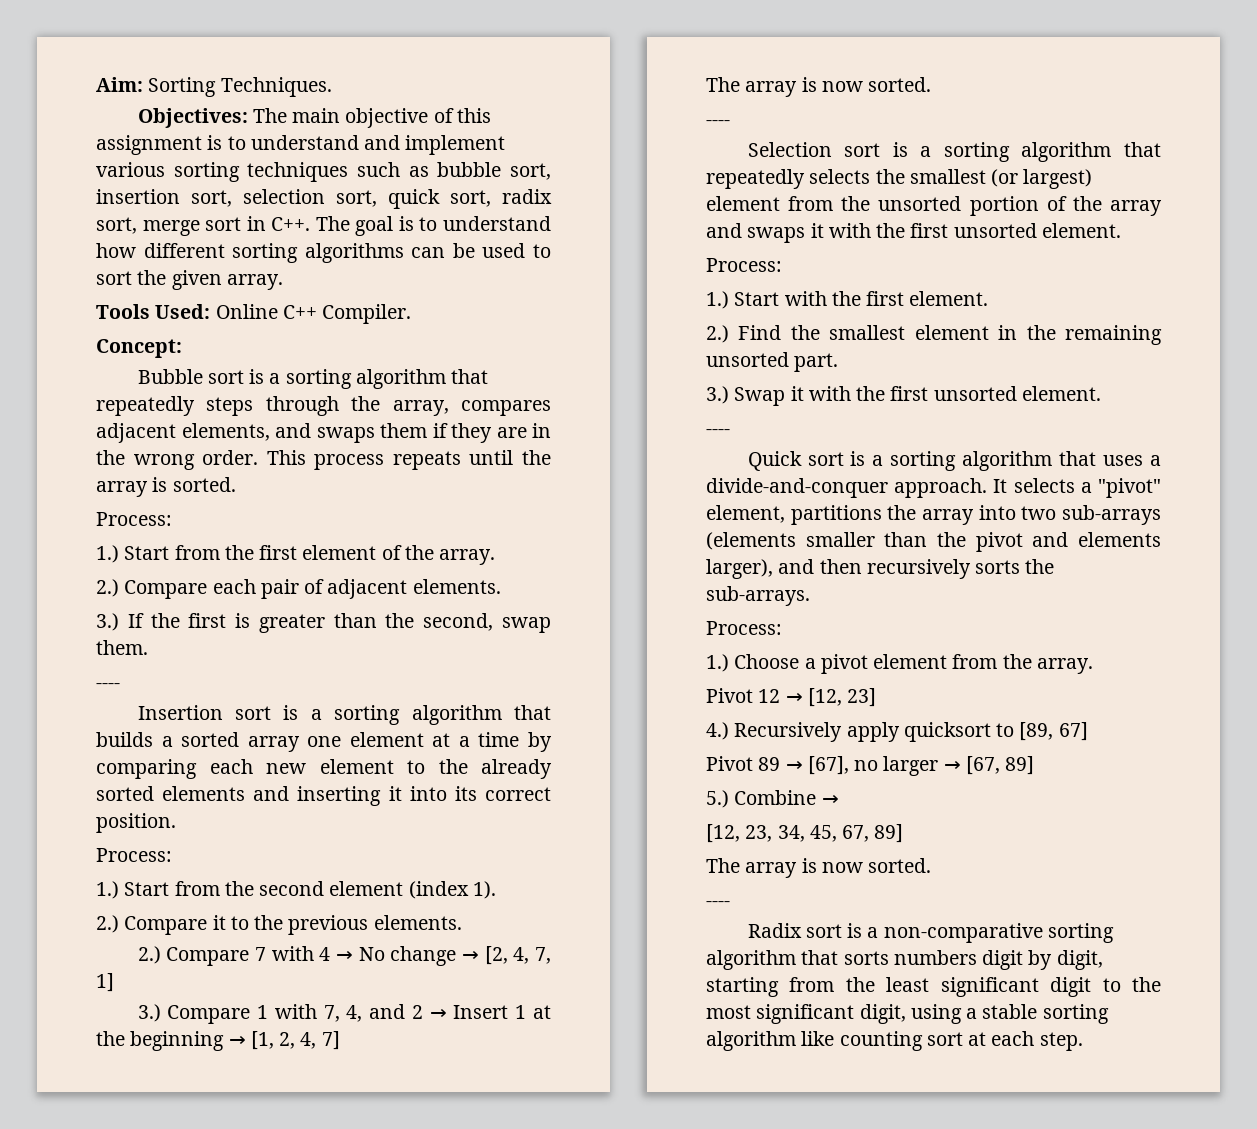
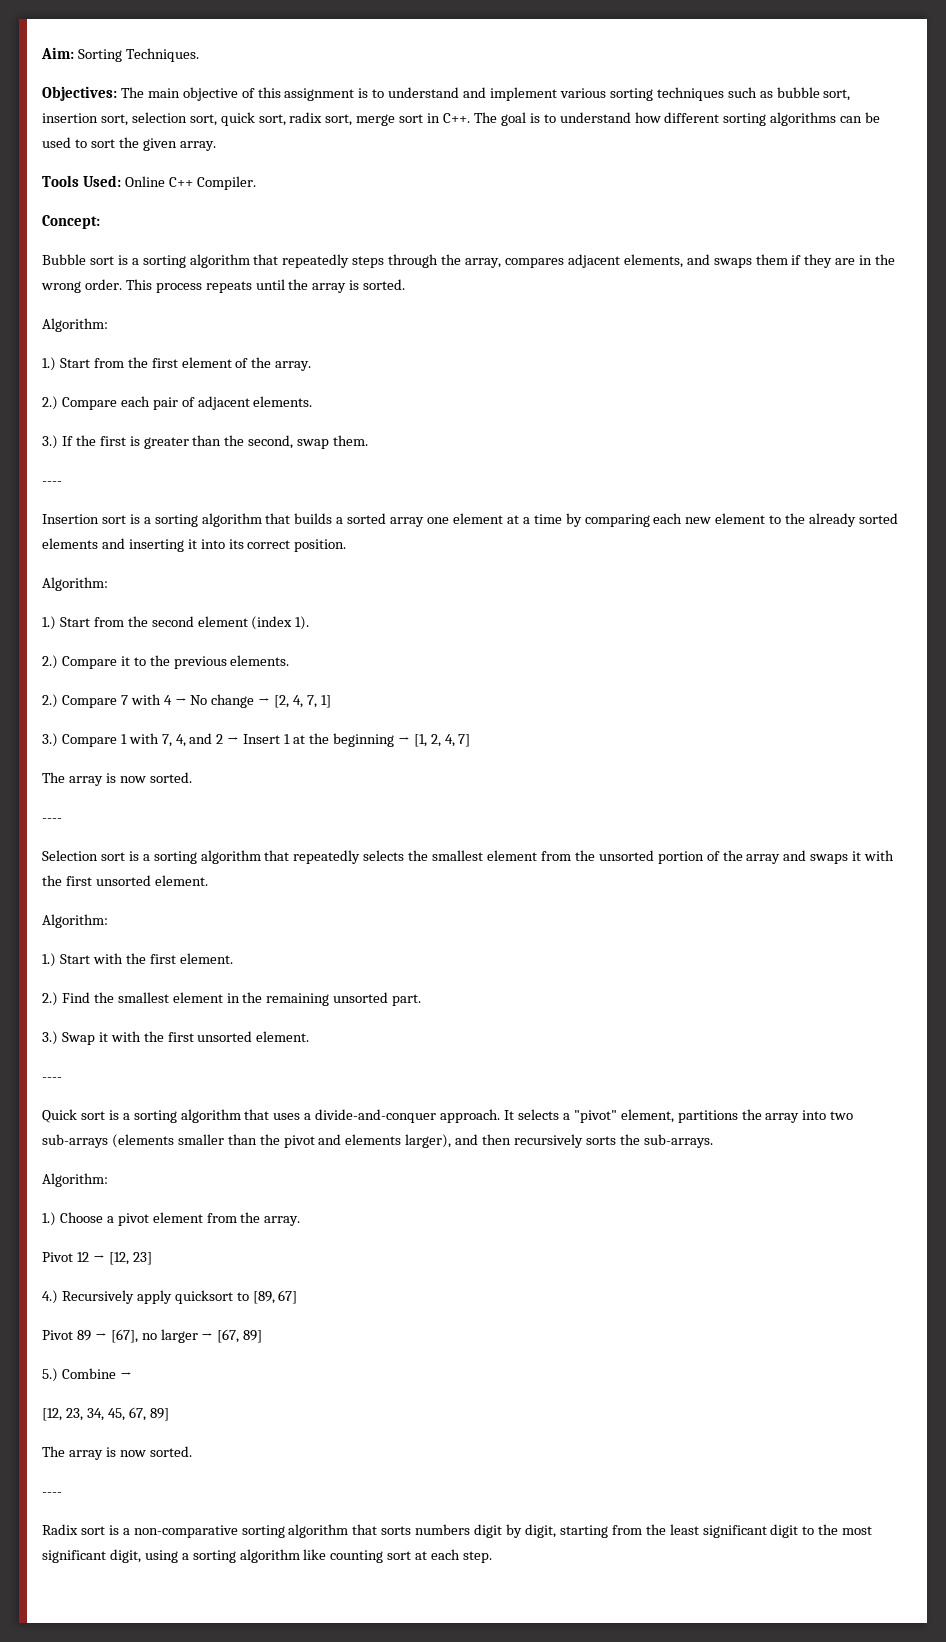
[96,512,172,526] Process: -> [42,318,108,332] Algorithm:
[96,848,172,862] Process: -> [42,577,108,591] Algorithm:
[991,169,1093,189] (or largest) -> (484, 855) none
[706,258,782,272] Process: -> [42,914,108,928] Algorithm:
[706,621,782,635] Process: -> [42,1173,108,1187] Algorithm:
[982,1004,1038,1019] stable -> (189, 1556) none

